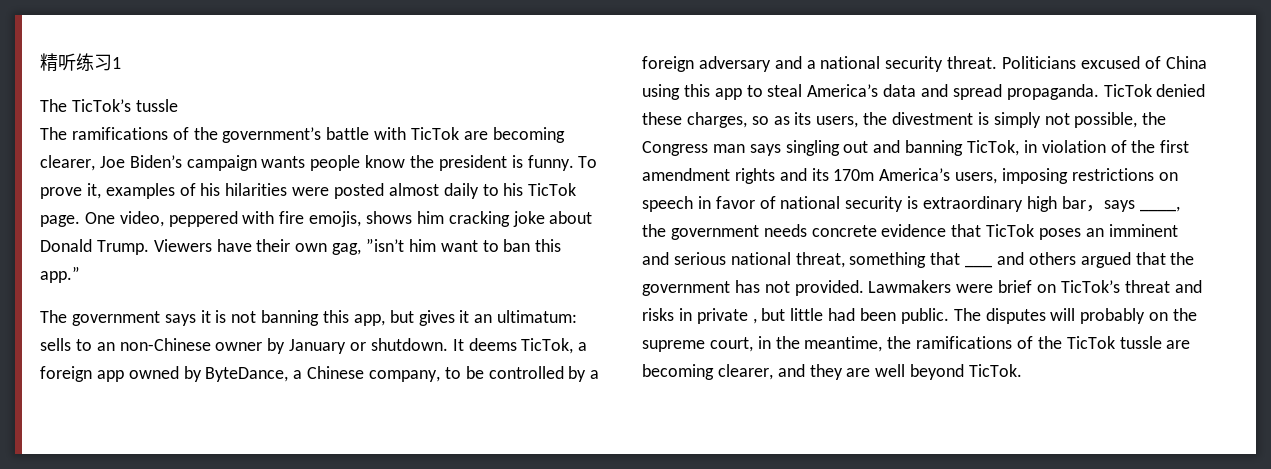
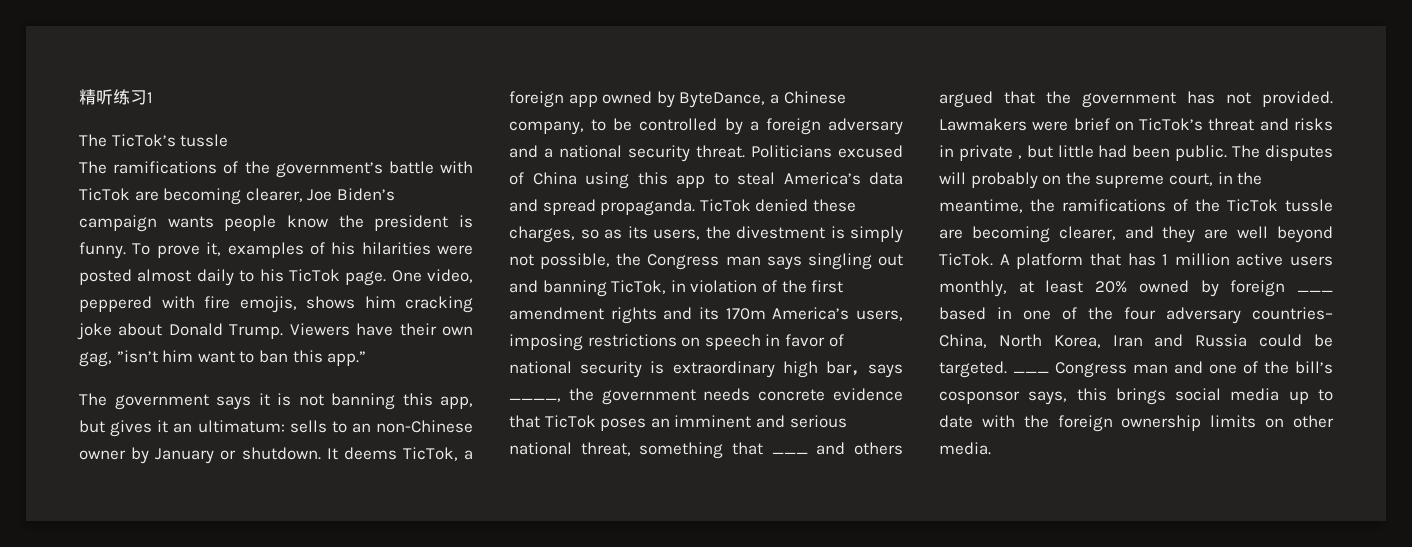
(1023, 370) none -> [999,253,1333,269] [939,280,1333,297] [939,307,1333,324] [939,334,1333,348] [939,361,1333,378] [939,388,1333,405] [939,415,1334,432] [939,442,991,455] A platform that has 1 million active users monthly, at least 20% owned by foreign ___ based in one of the four adversary countries– China, North Korea, Iran and Russia could be targeted. ___ Congress man and one of the bill’s cosponsor says, this brings social media up to date with the foreign ownership limits on other media.

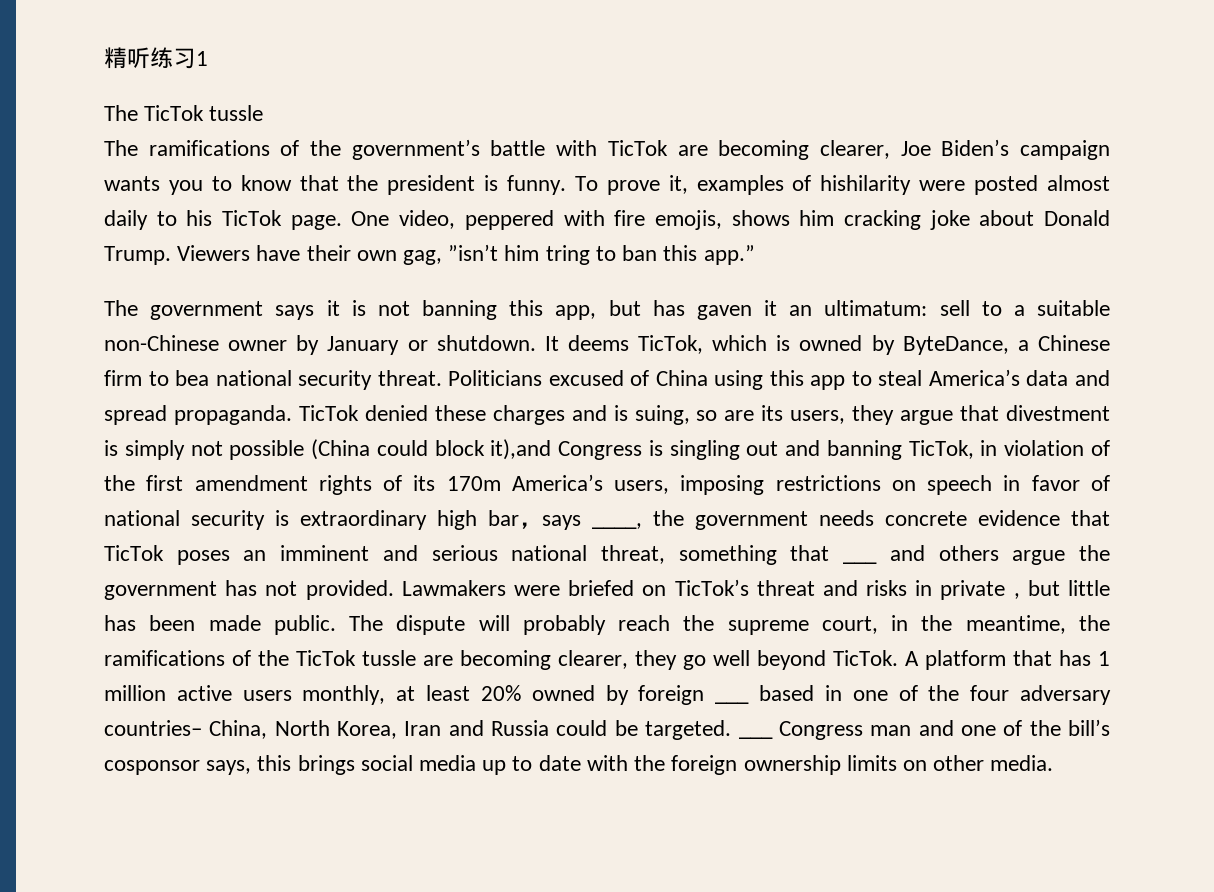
[111,134,176,147] TicTok’s -> [144,105,205,121] TicTok
[224,215,328,231] people know -> [168,175,339,195] you to know that
[331,242,431,255] his hilarities -> [820,175,912,195] hishilarity
[197,351,235,363] want -> [545,245,590,265] tring
[110,420,153,437] gives -> [652,300,752,320] has gaven
[289,420,371,433] sells to an -> [939,300,1110,316] sell to a suitable
[464,450,473,460] [509,91,598,108] a foreign app -> [712,335,791,351] which is
[509,118,903,135] [509,145,553,158] company, to be controlled by a foreign adversary and a -> [104,370,210,386] firm to bea
[509,226,903,243] [509,253,802,270] charges, so as its users, the divestment is simply not possible, the Congress man says -> [492,405,1110,425] [104,439,663,460] charges and is suing, so are its users, they argue that divestment is simply not possible (China could block it),and Congress is
[663,307,693,320] and -> [383,475,403,491] of
[939,91,1035,108] argued that -> [1012,550,1066,565] argue
[1073,118,1110,131] brief -> [568,580,635,596] briefed
[1098,145,1171,158] had been -> [104,615,261,631] has been made
[1265,145,1333,161] disputes -> [396,615,466,635] dispute
[1042,175,1062,185] on -> [618,615,671,631] reach
[1124,226,1229,243] and they are -> [635,650,706,670] they go

